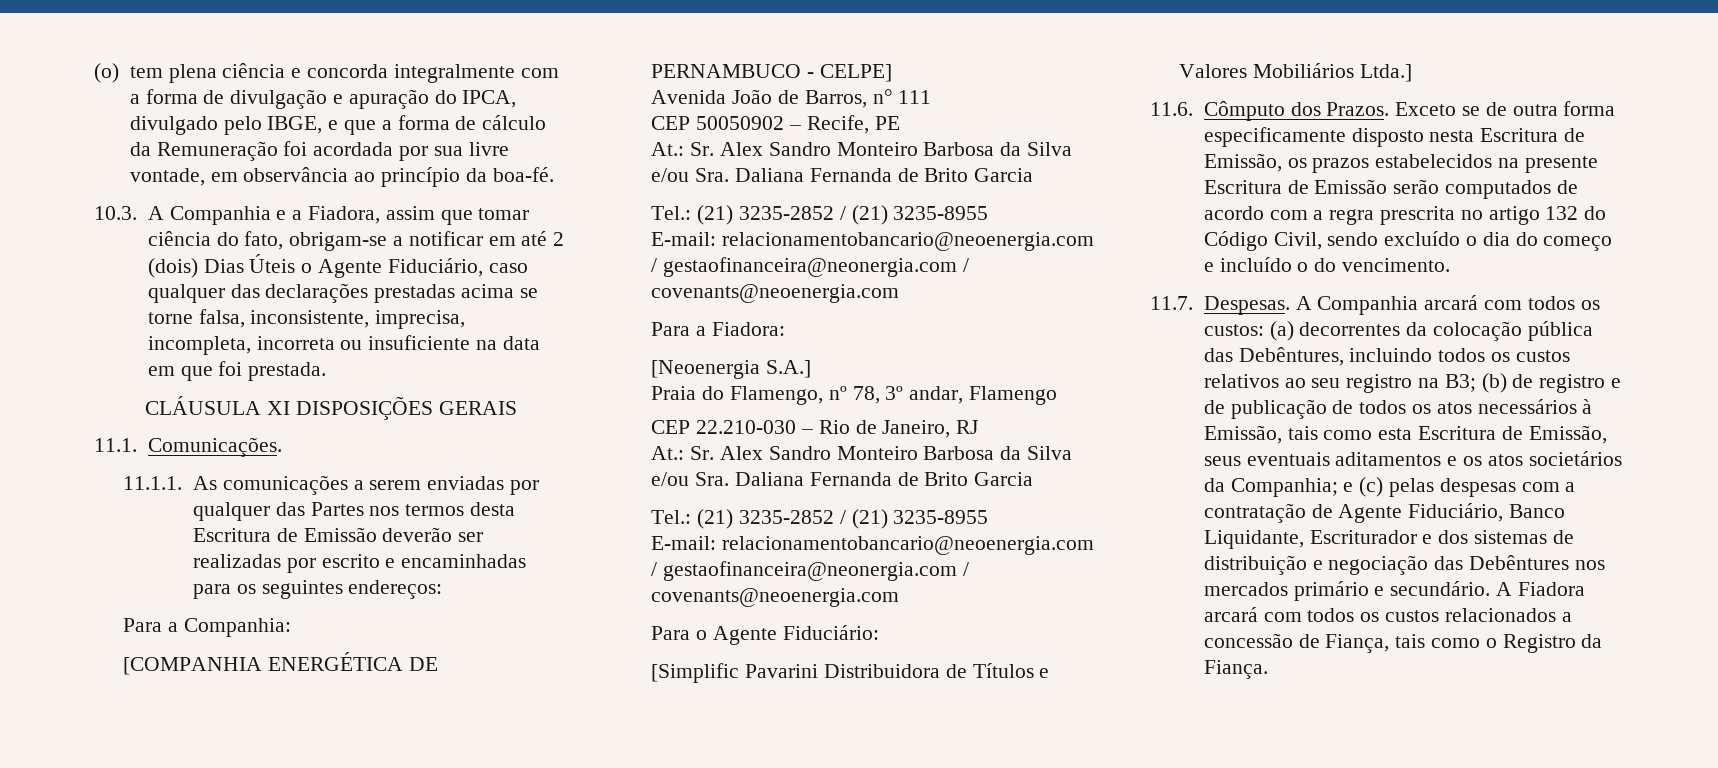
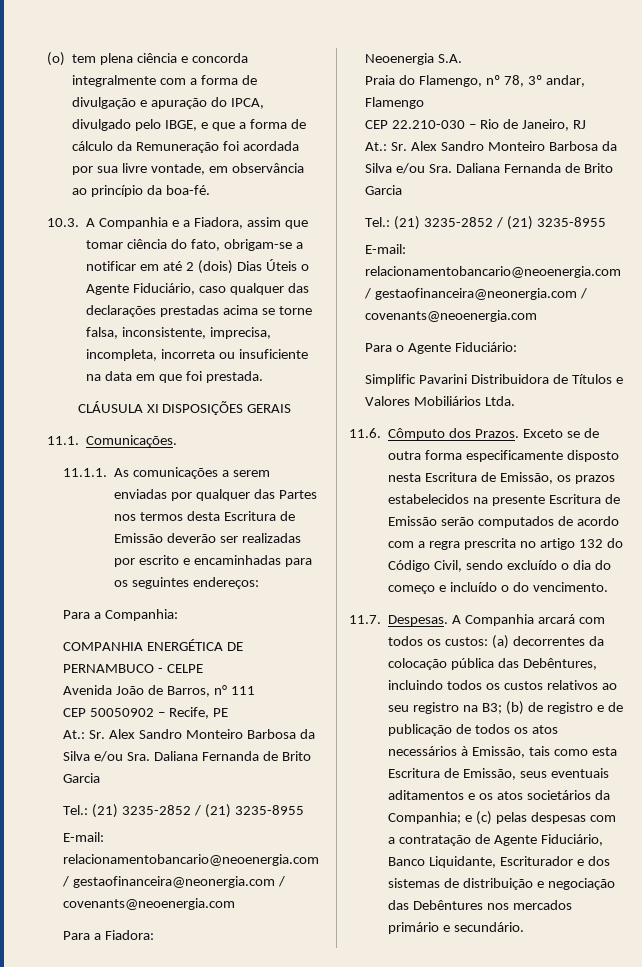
[123,657,263,675] [COMPANHIA -> [63,642,144,651] COMPANHIA
[819,64,892,82] CELPE] -> [166,664,203,673] CELPE
[651,360,812,379] [Neoenergia S.A.] -> [365,53,463,65] Neoenergia S.A.
[651,663,740,683] [Simplific -> [365,374,417,386] Simplific
[1359,64,1412,82] Ltda.] -> [484,396,515,406] Ltda.
[1495,582,1585,596] [1203,607,1572,622] [1203,633,1603,653] [1203,660,1268,679] A Fiadora arcará com todos os custos relacionados a concessão de Fiança, tais como o Registro da Fiança. -> (525, 927) none

